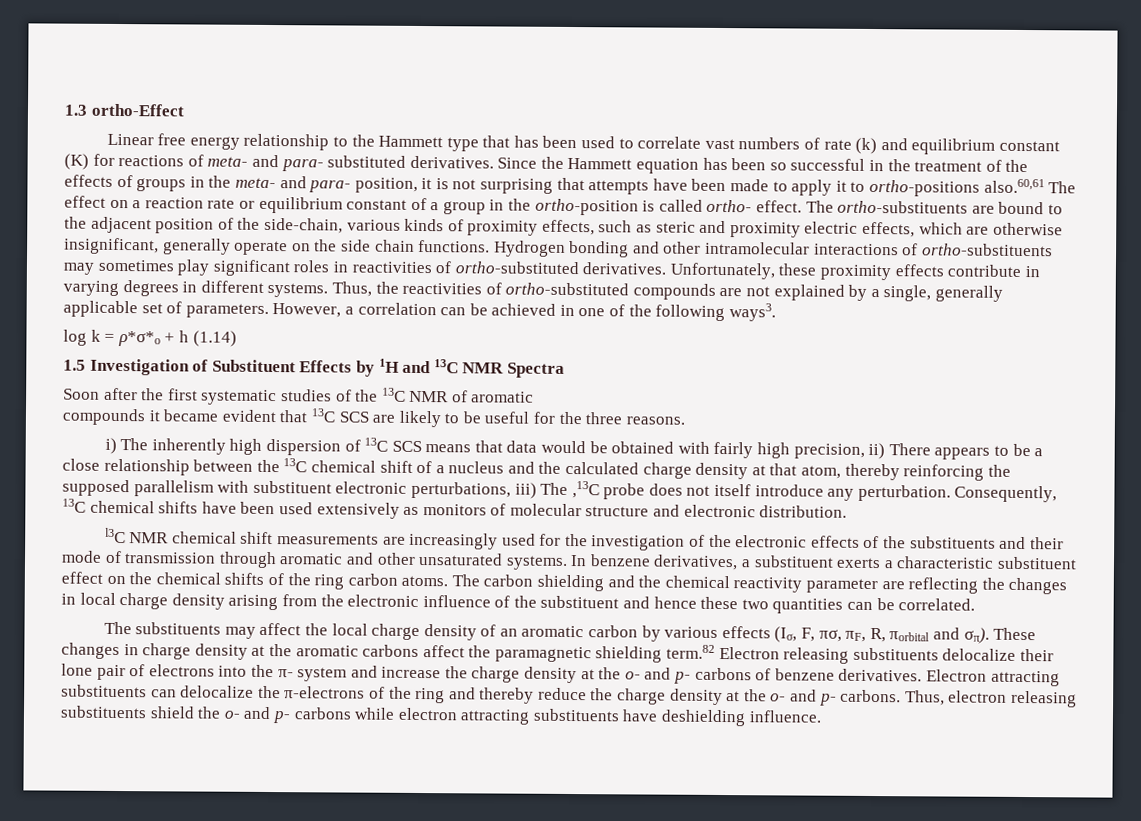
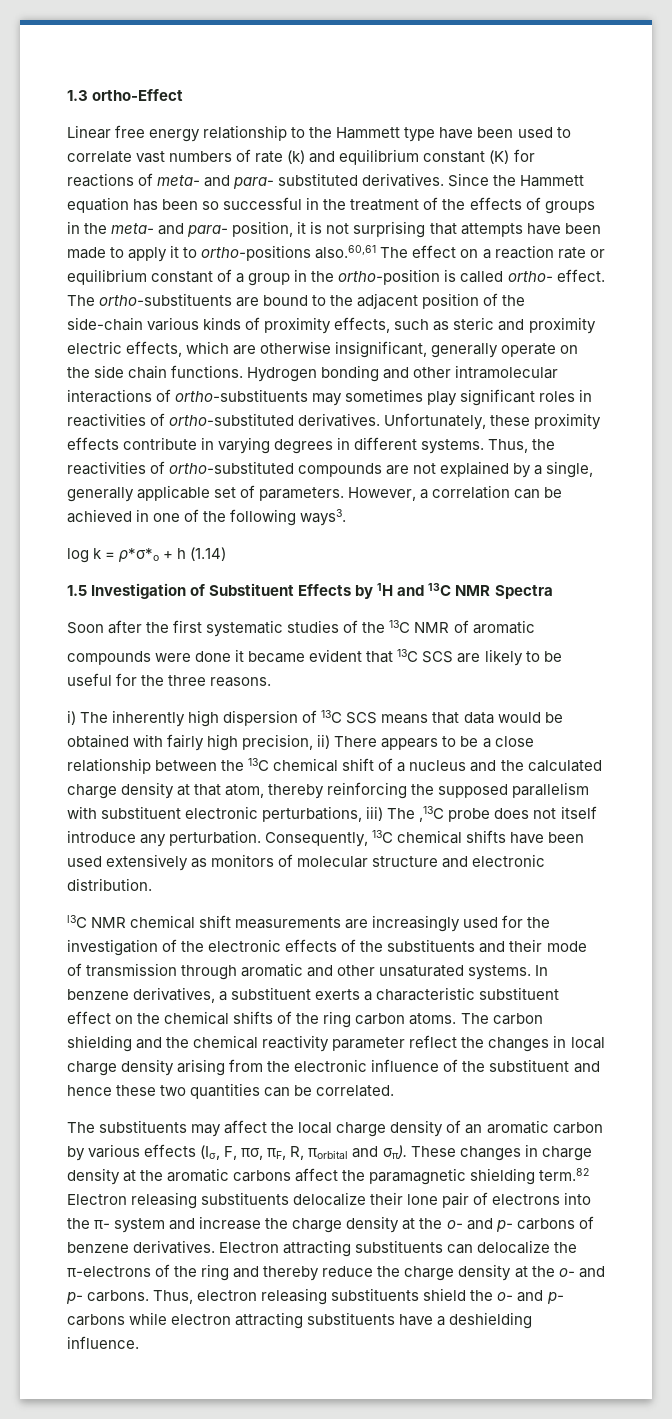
[482,135,539,148] that has -> [439,127,474,139] have
[263,217,343,234] side-chain, -> [67,317,143,331] side-chain
(145, 417) none -> [155,651,232,662] were done
[881,577,979,594] are reflecting -> [409,1035,458,1048] reflect
(659, 715) none -> [437,1316,446,1326] a

